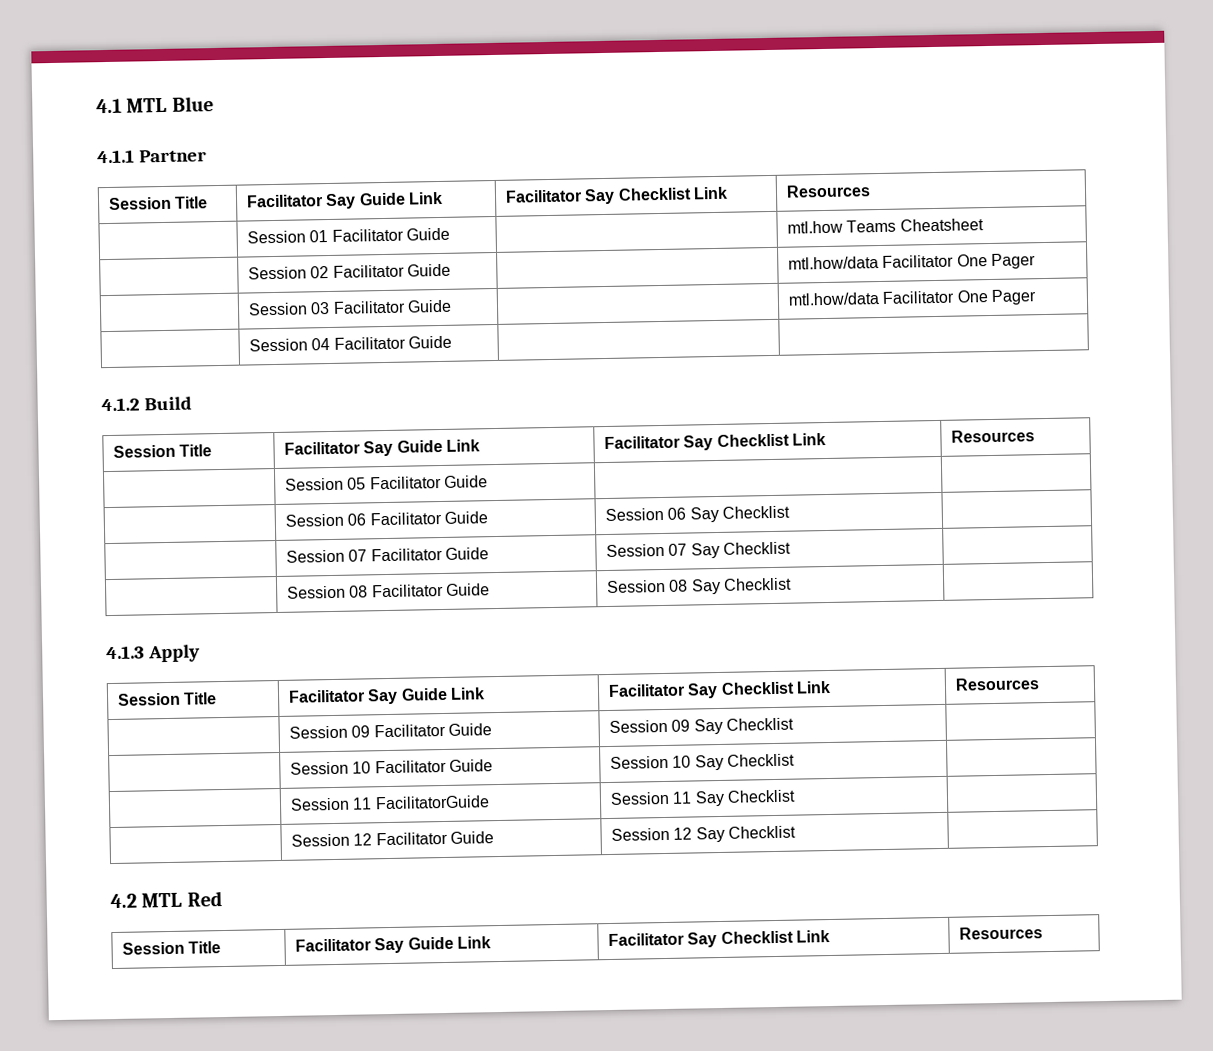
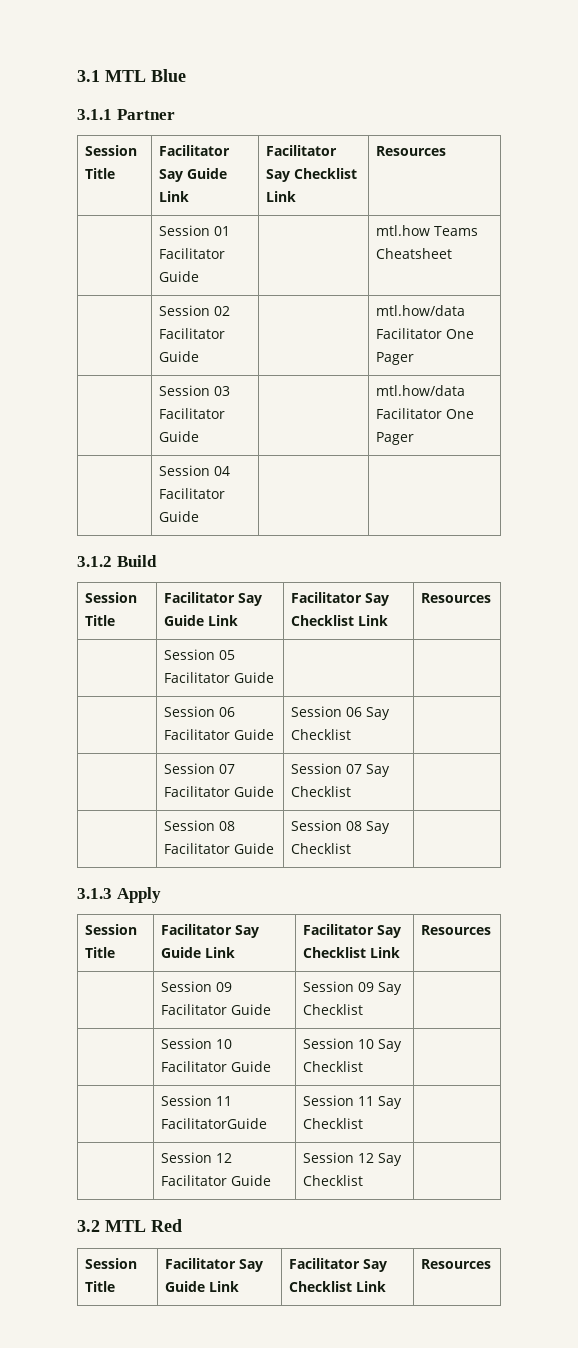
[96,98,122,114] 4.1 -> [77,70,100,82] 3.1
[97,149,135,164] 4.1.1 -> [77,109,112,120] 3.1.1
[101,397,140,412] 4.1.2 -> [77,556,112,567] 3.1.2
[106,645,145,660] 4.1.3 -> [77,888,112,899] 3.1.3
[110,893,137,909] 4.2 -> [77,1220,100,1232] 3.2

